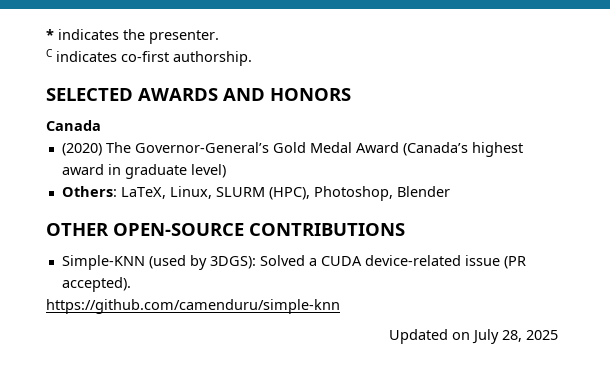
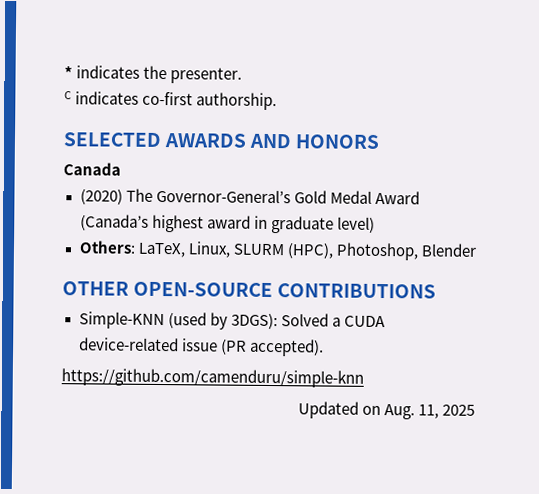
[472,329,522,344] July 28, -> [383,404,439,420] Aug. 11,

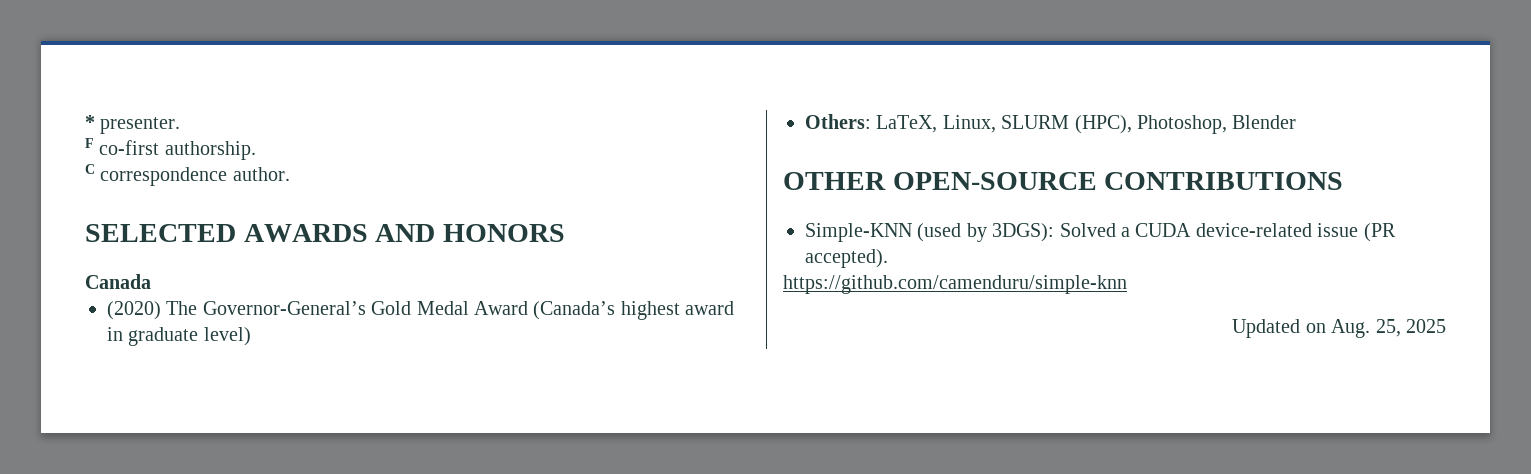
[76,65,168,80] indicates the -> (95, 122) none
[64,91,140,105] C indicates -> [85,138,94,148] F
(278, 101) none -> [85,164,290,186] // C correspondence author.
[417,404,439,419] 11, -> [1375,319,1401,337] 25,

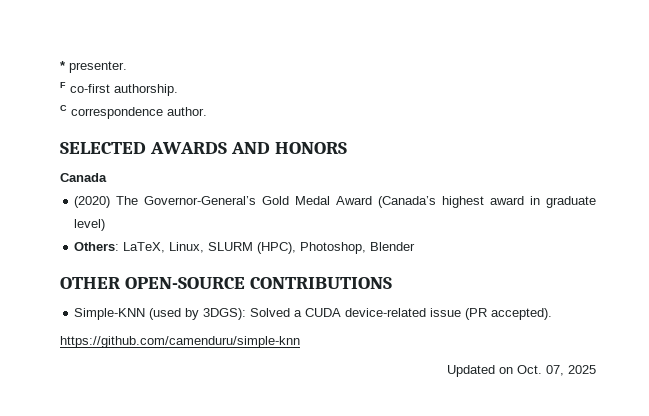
[1331,319,1401,338] Aug. 25, -> [517,365,564,376] Oct. 07,

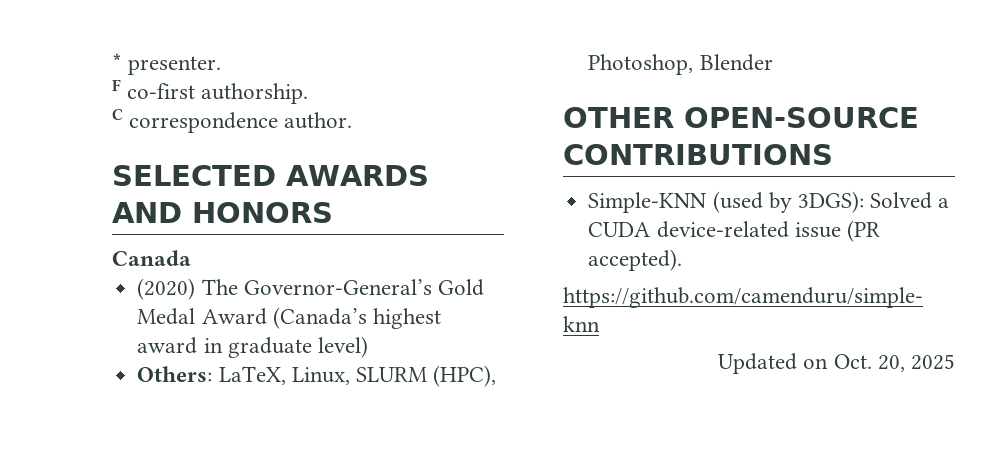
[546,365,564,376] 07, -> [877,355,905,372] 20,

